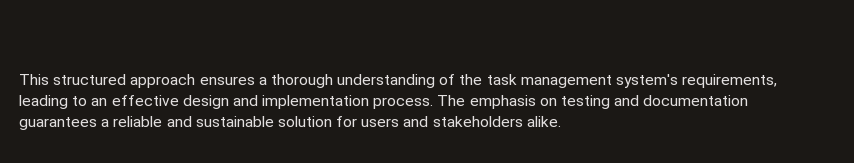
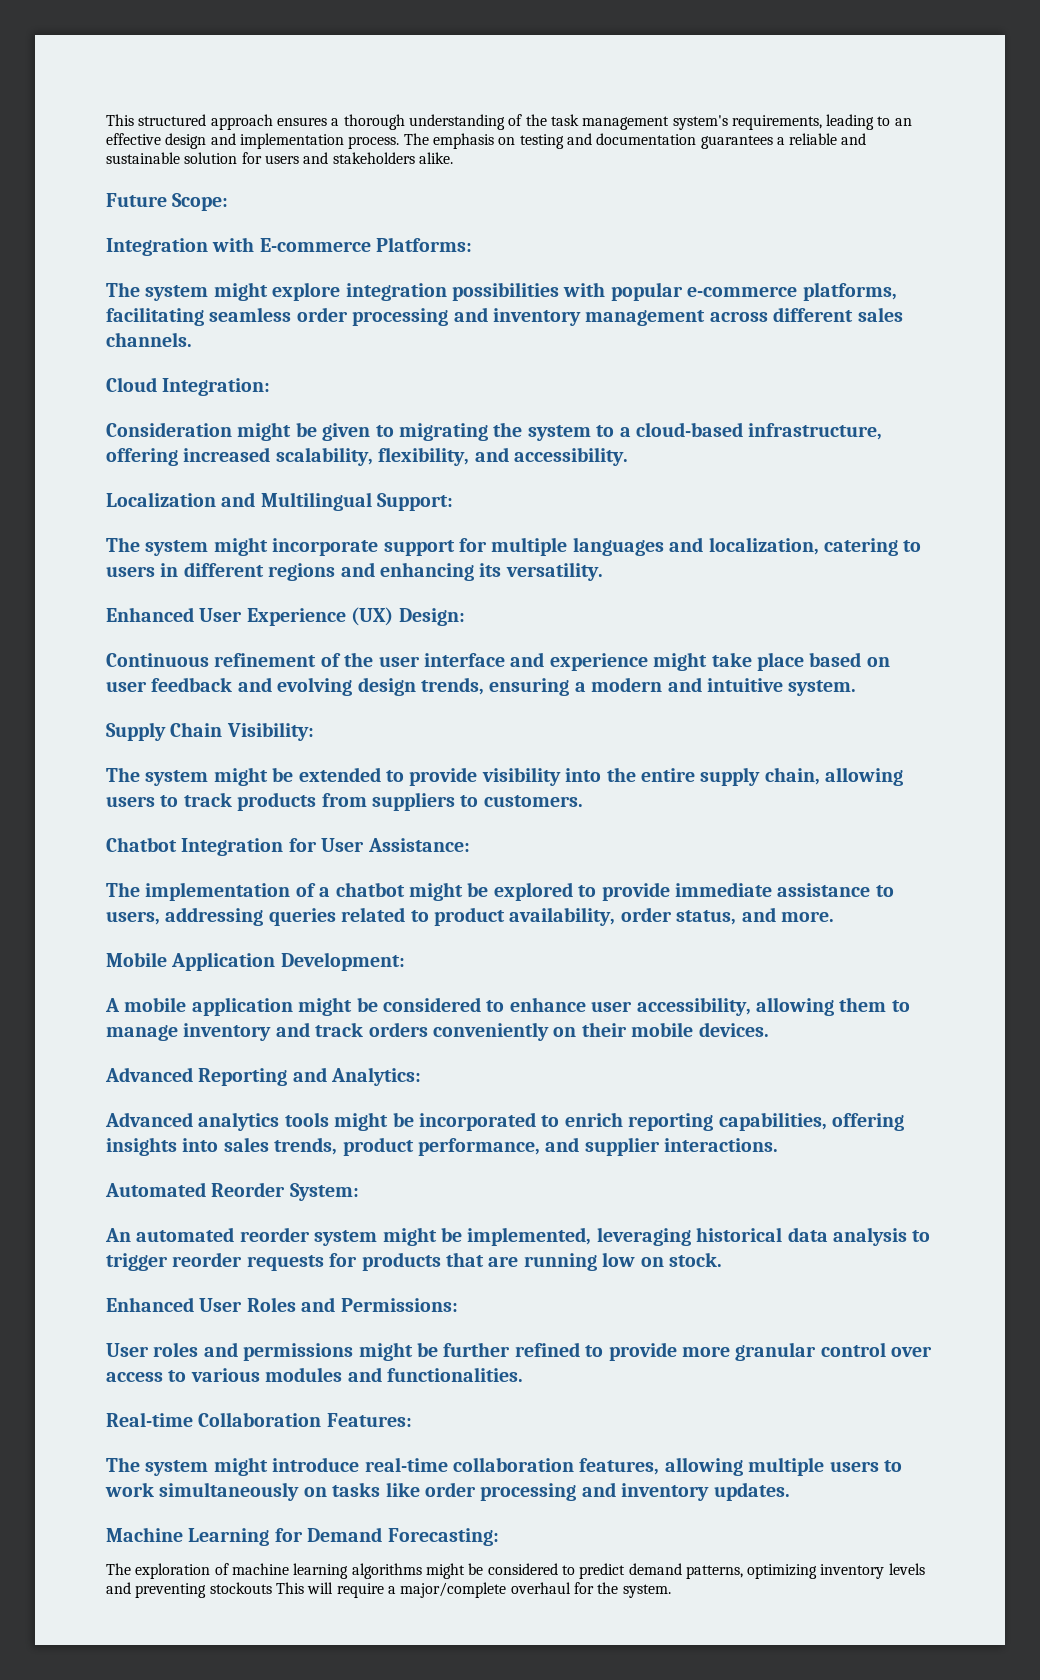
(561, 121) none -> [106,193,229,211] [106,237,473,256] [106,282,897,301] [106,307,903,326] [106,332,192,347] [106,377,271,396] [106,422,883,441] [106,447,628,466] [106,492,454,511] [106,537,922,556] [106,562,603,581] [106,607,465,626] [106,652,890,671] [106,677,857,696] [106,722,314,741] [106,767,904,786] [106,792,583,811] [106,837,470,856] [106,882,894,901] [106,907,834,926] [106,952,405,971] [105,997,910,1016] [106,1022,769,1041] [105,1067,422,1086] [105,1112,904,1131] [106,1137,779,1156] [105,1182,359,1201] [105,1227,931,1246] [106,1252,722,1271] [106,1297,458,1312] [106,1342,933,1361] [106,1367,523,1382] [106,1412,412,1427] [106,1457,902,1476] [105,1482,790,1501] [106,1527,499,1546] [106,1563,925,1579] [106,1582,671,1598] // Future Scope: // Integration with E-commerce Platforms: // The system might explore integration possibilities with popular e-commerce platforms, facilitating seamless order processing and inventory management across different sales channels. // Cloud Integration: // Consideration might be given to migrating the system to a cloud-based infrastructure, offering increased scalability, flexibility, and accessibility. // Localization and Multilingual Support: // The system might incorporate support for multiple languages and localization, catering to users in different regions and enhancing its versatility. // Enhanced User Experience (UX) Design: // Continuous refinement of the user interface and experience might take place based on user feedback and evolving design trends, ensuring a modern and intuitive system. // Supply Chain Visibility: // The system might be extended to provide visibility into the entire supply chain, allowing users to track products from suppliers to customers. // Chatbot Integration for User Assistance: // The implementation of a chatbot might be explored to provide immediate assistance to users, addressing queries related to product availability, order status, and more. // Mobile Application Development: // A mobile application might be considered to enhance user accessibility, allowing them to manage inventory and track orders conveniently on their mobile devices. // Advanced Reporting and Analytics: // Advanced analytics tools might be incorporated to enrich reporting capabilities, offering insights into sales trends, product performance, and supplier interactions. // Automated Reorder System: // An automated reorder system might be implemented, leveraging historical data analysis to trigger reorder requests for products that are running low on stock. // Enhanced User Roles and Permissions: // User roles and permissions might be further refined to provide more granular control over access to various modules and functionalities. // Real-time Collaboration Features: // The system might introduce real-time collaboration features, allowing multiple users to work simultaneously on tasks like order processing and inventory updates. // Machine Learning for Demand Forecasting: // The exploration of machine learning algorithms might be considered to predict demand patterns, optimizing inventory levels and preventing stockouts This will require a major/complete overhaul for the system.

